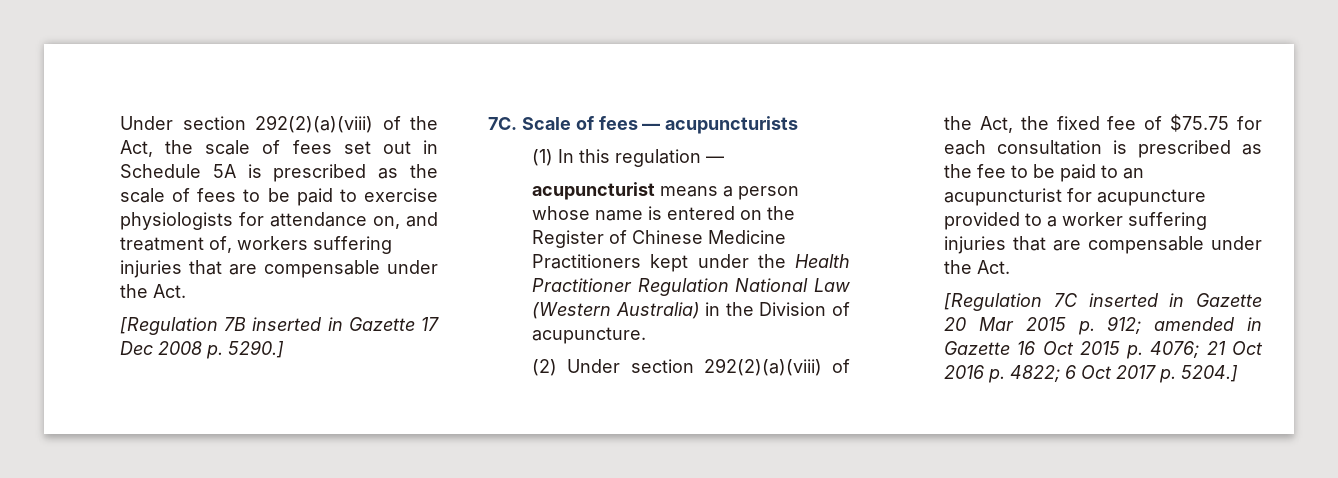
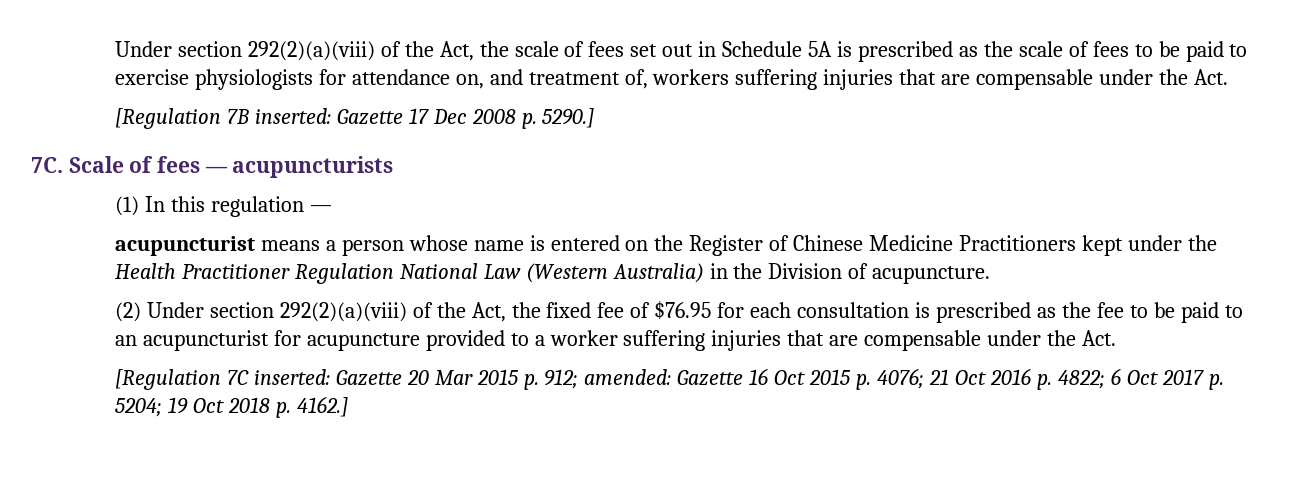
[252,317,343,331] inserted in -> [254,108,331,124] inserted:
[1170,114,1230,132] $75.75 -> [654,301,712,320] $76.95
[1088,293,1185,307] inserted in -> [253,369,330,385] inserted:
[1154,317,1262,331] amended in -> [584,369,672,385] amended:
[1181,365,1239,382] 5204.] -> [114,396,348,418] 5204; 19 Oct 2018 p. 4162.]

